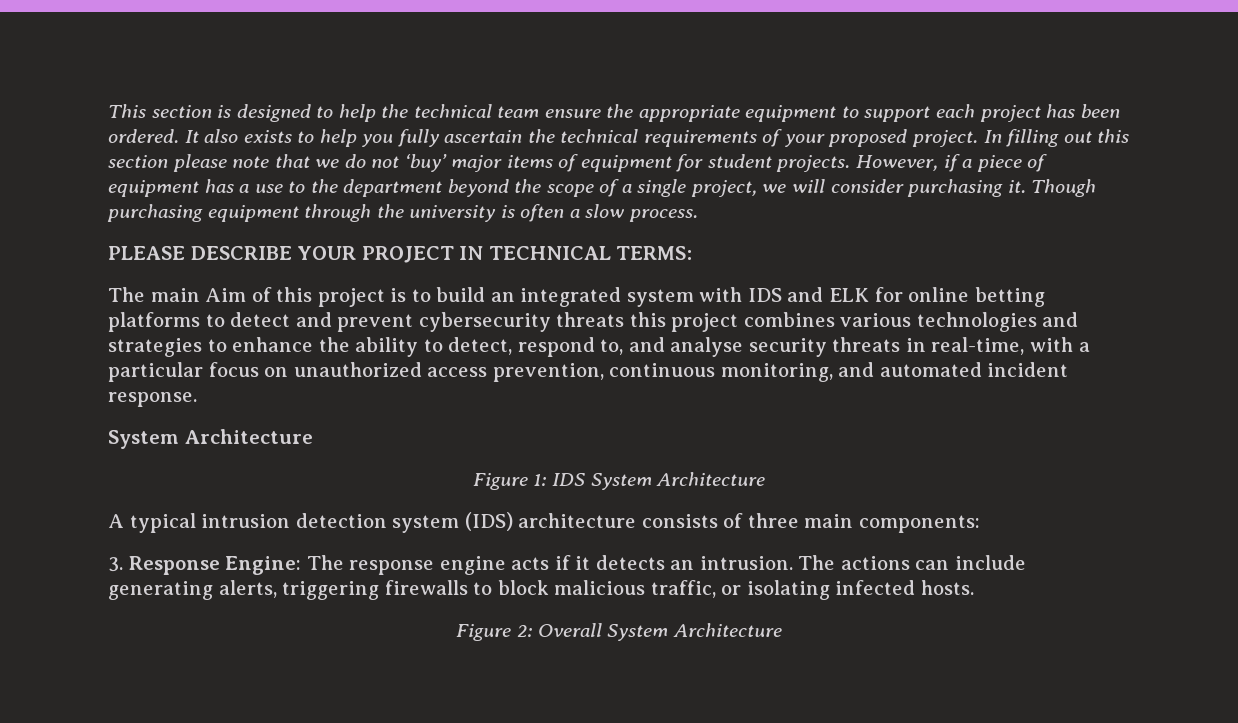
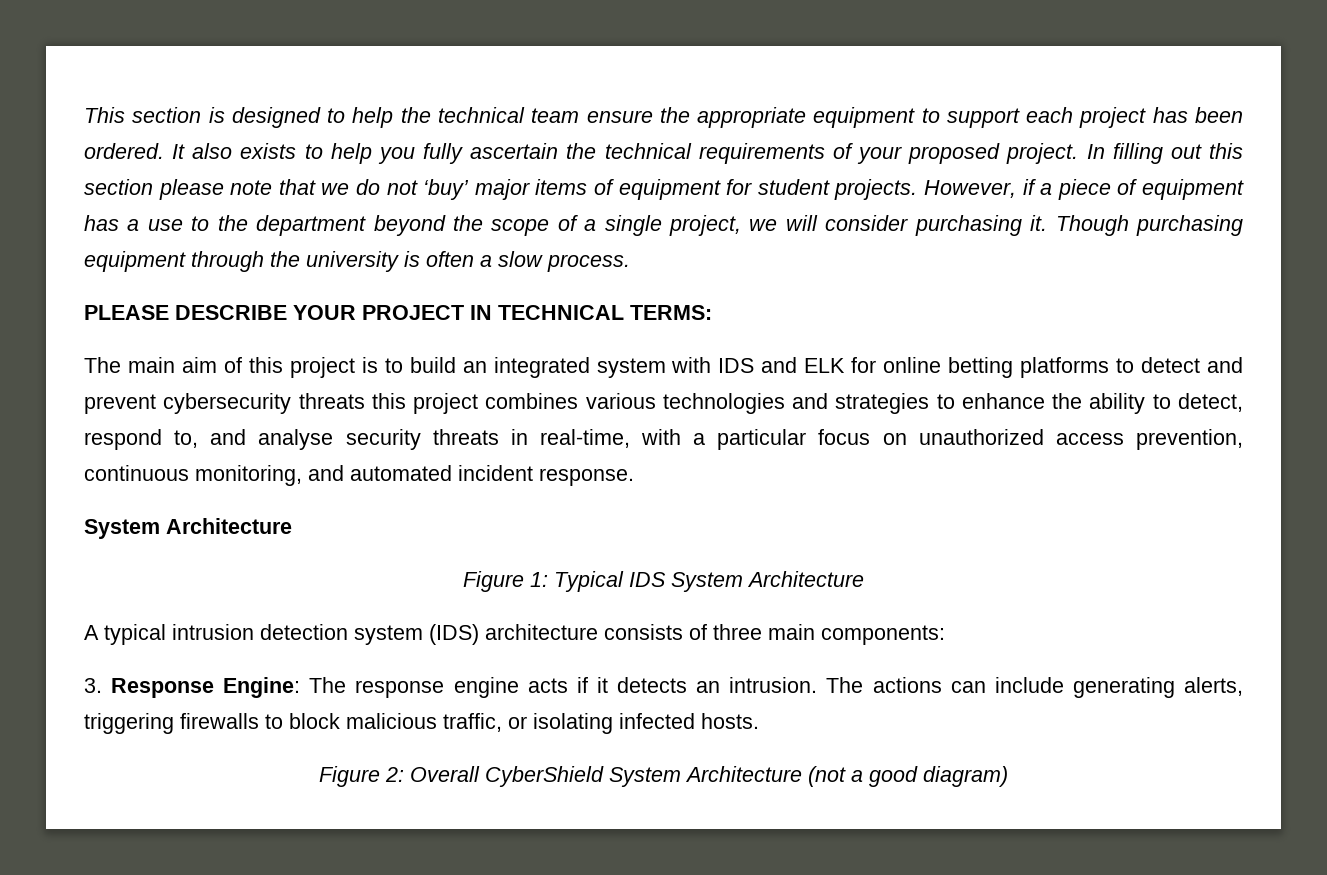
[205,288,247,302] Aim -> [181,357,217,373] aim
(547, 480) none -> [554,571,624,592] Typical
[607,623,782,641] System Architecture -> [485,766,1008,787] CyberShield System Architecture (not a good diagram)

